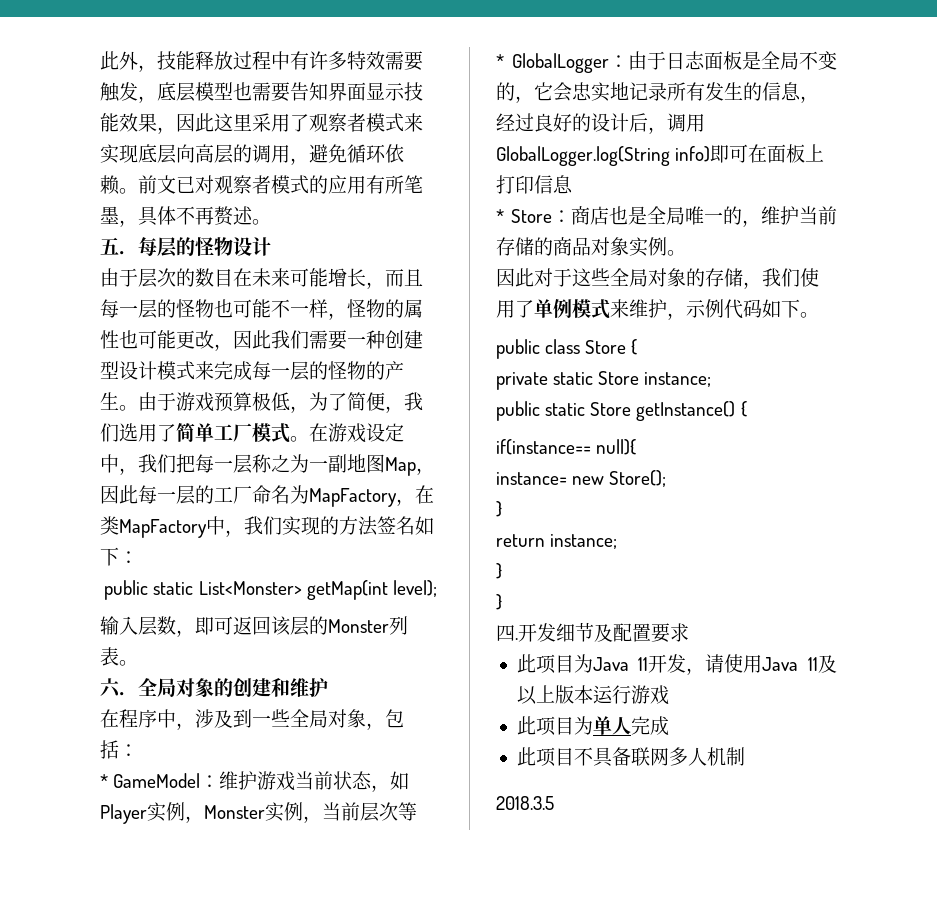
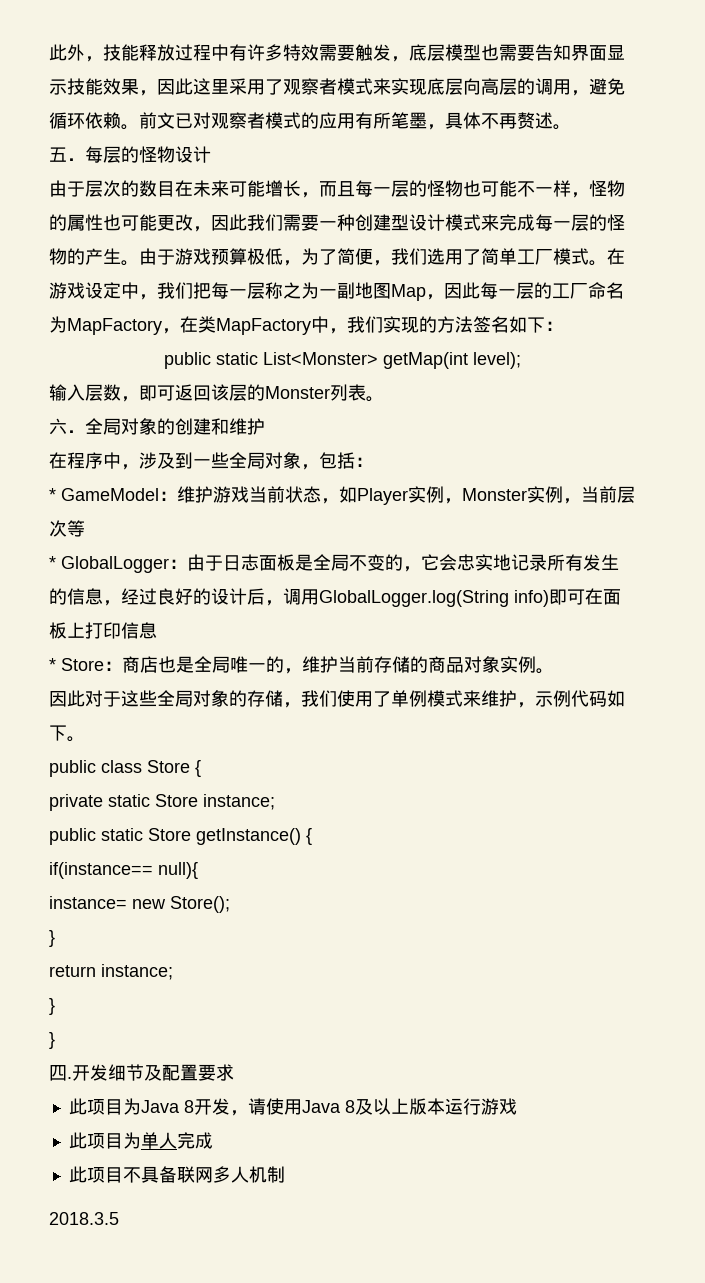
[638,657,649,671] 11 -> [183,1100,194,1113] 8
[808,657,818,671] 11 -> [344,1100,355,1113] 8

